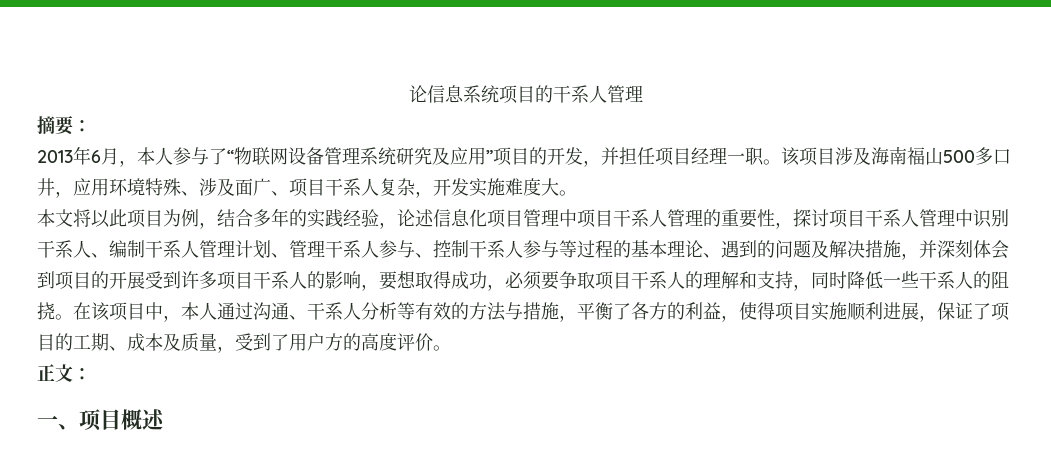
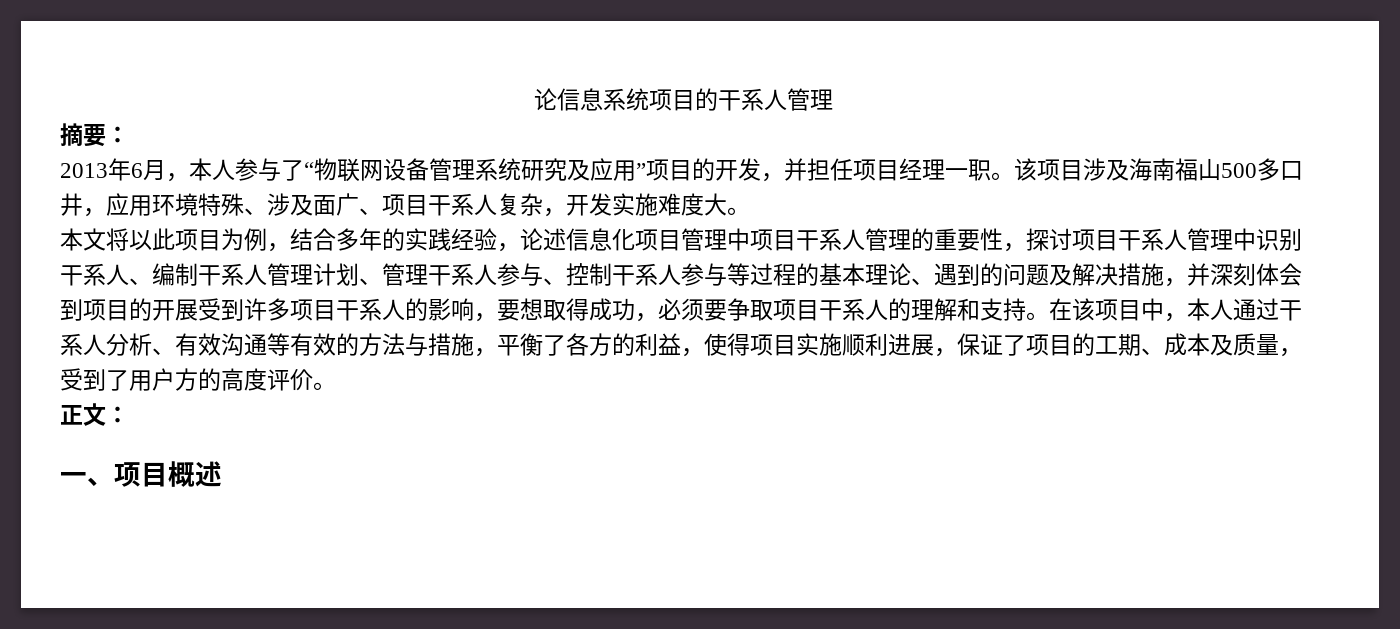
[793,271,1009,291] [37,302,55,320] ，同时降低一些干系人的阻挠 -> (1026, 309) none
[253,302,307,320] 沟通、 -> (1279, 309) none
(397, 311) none -> [152,333,267,356] 、有效沟通

